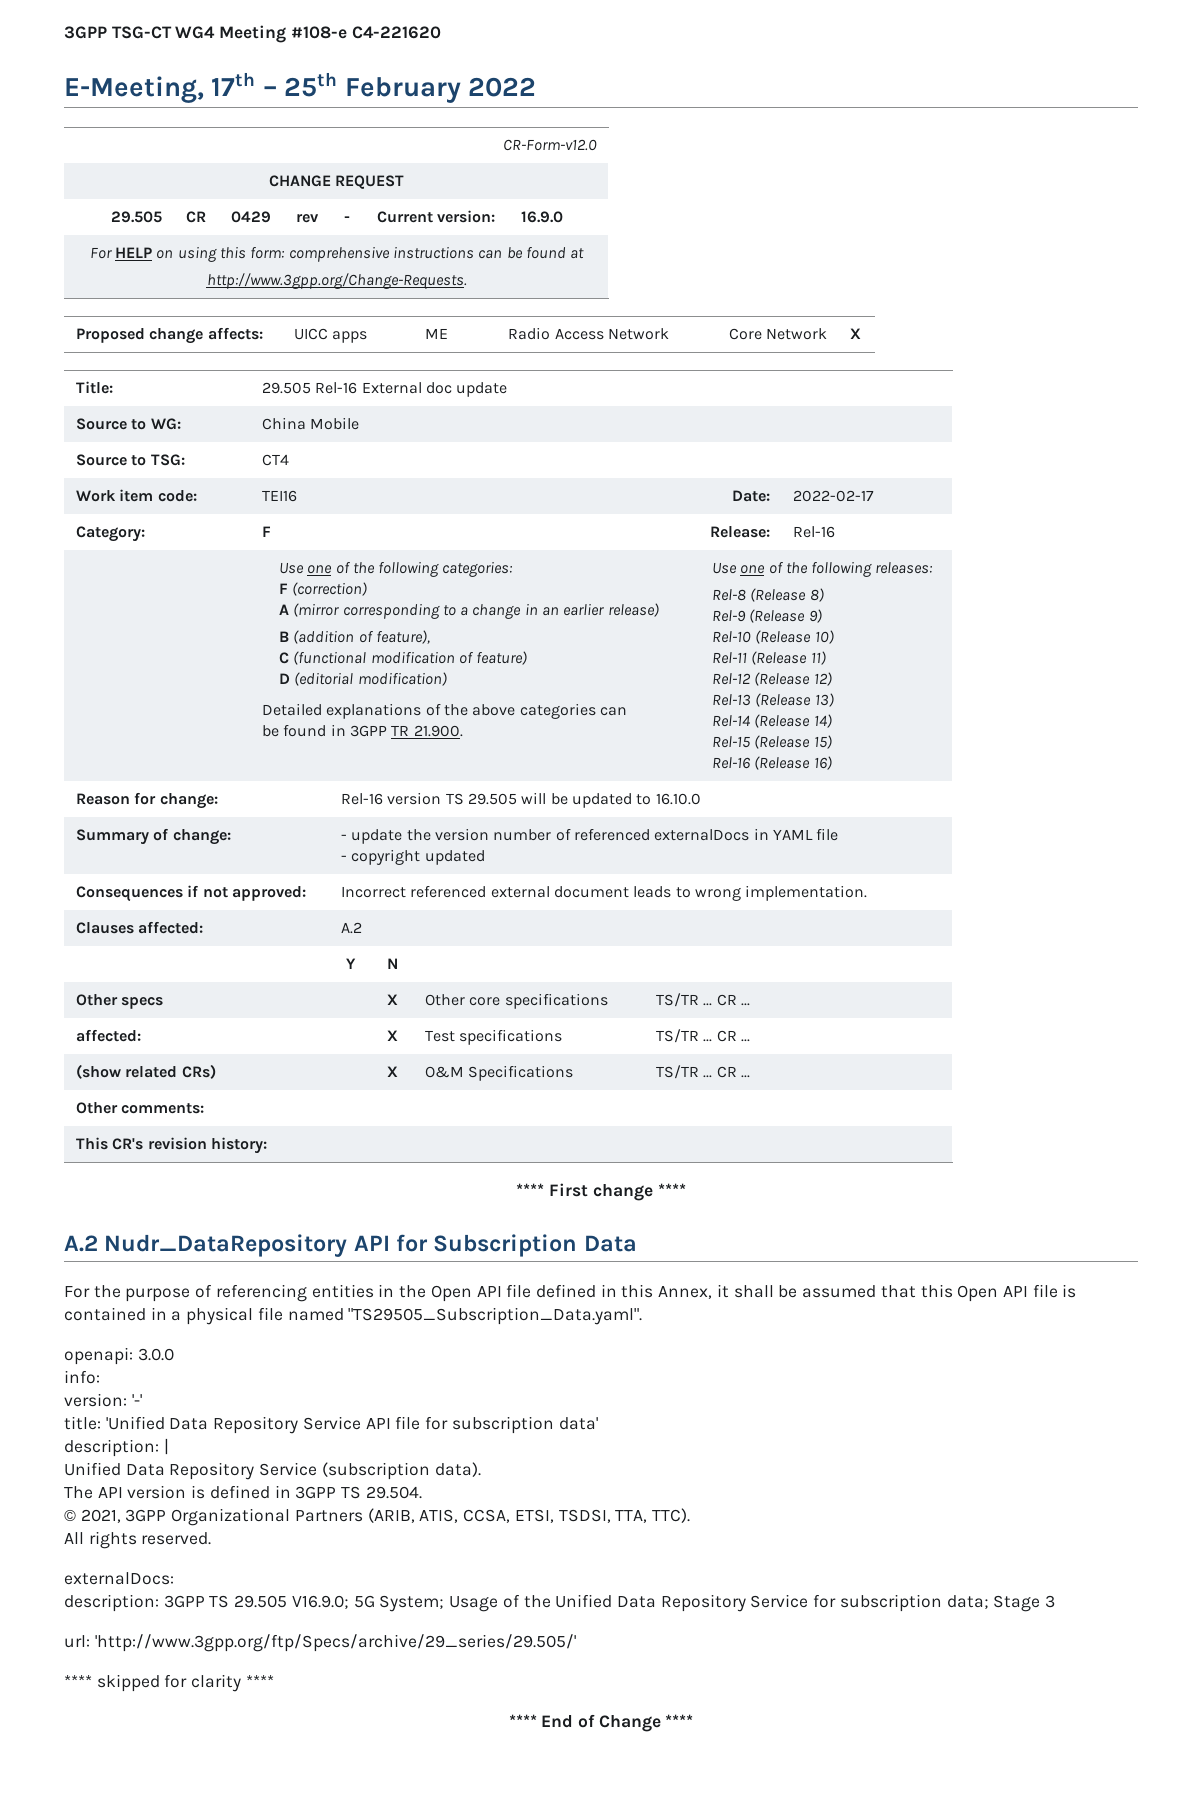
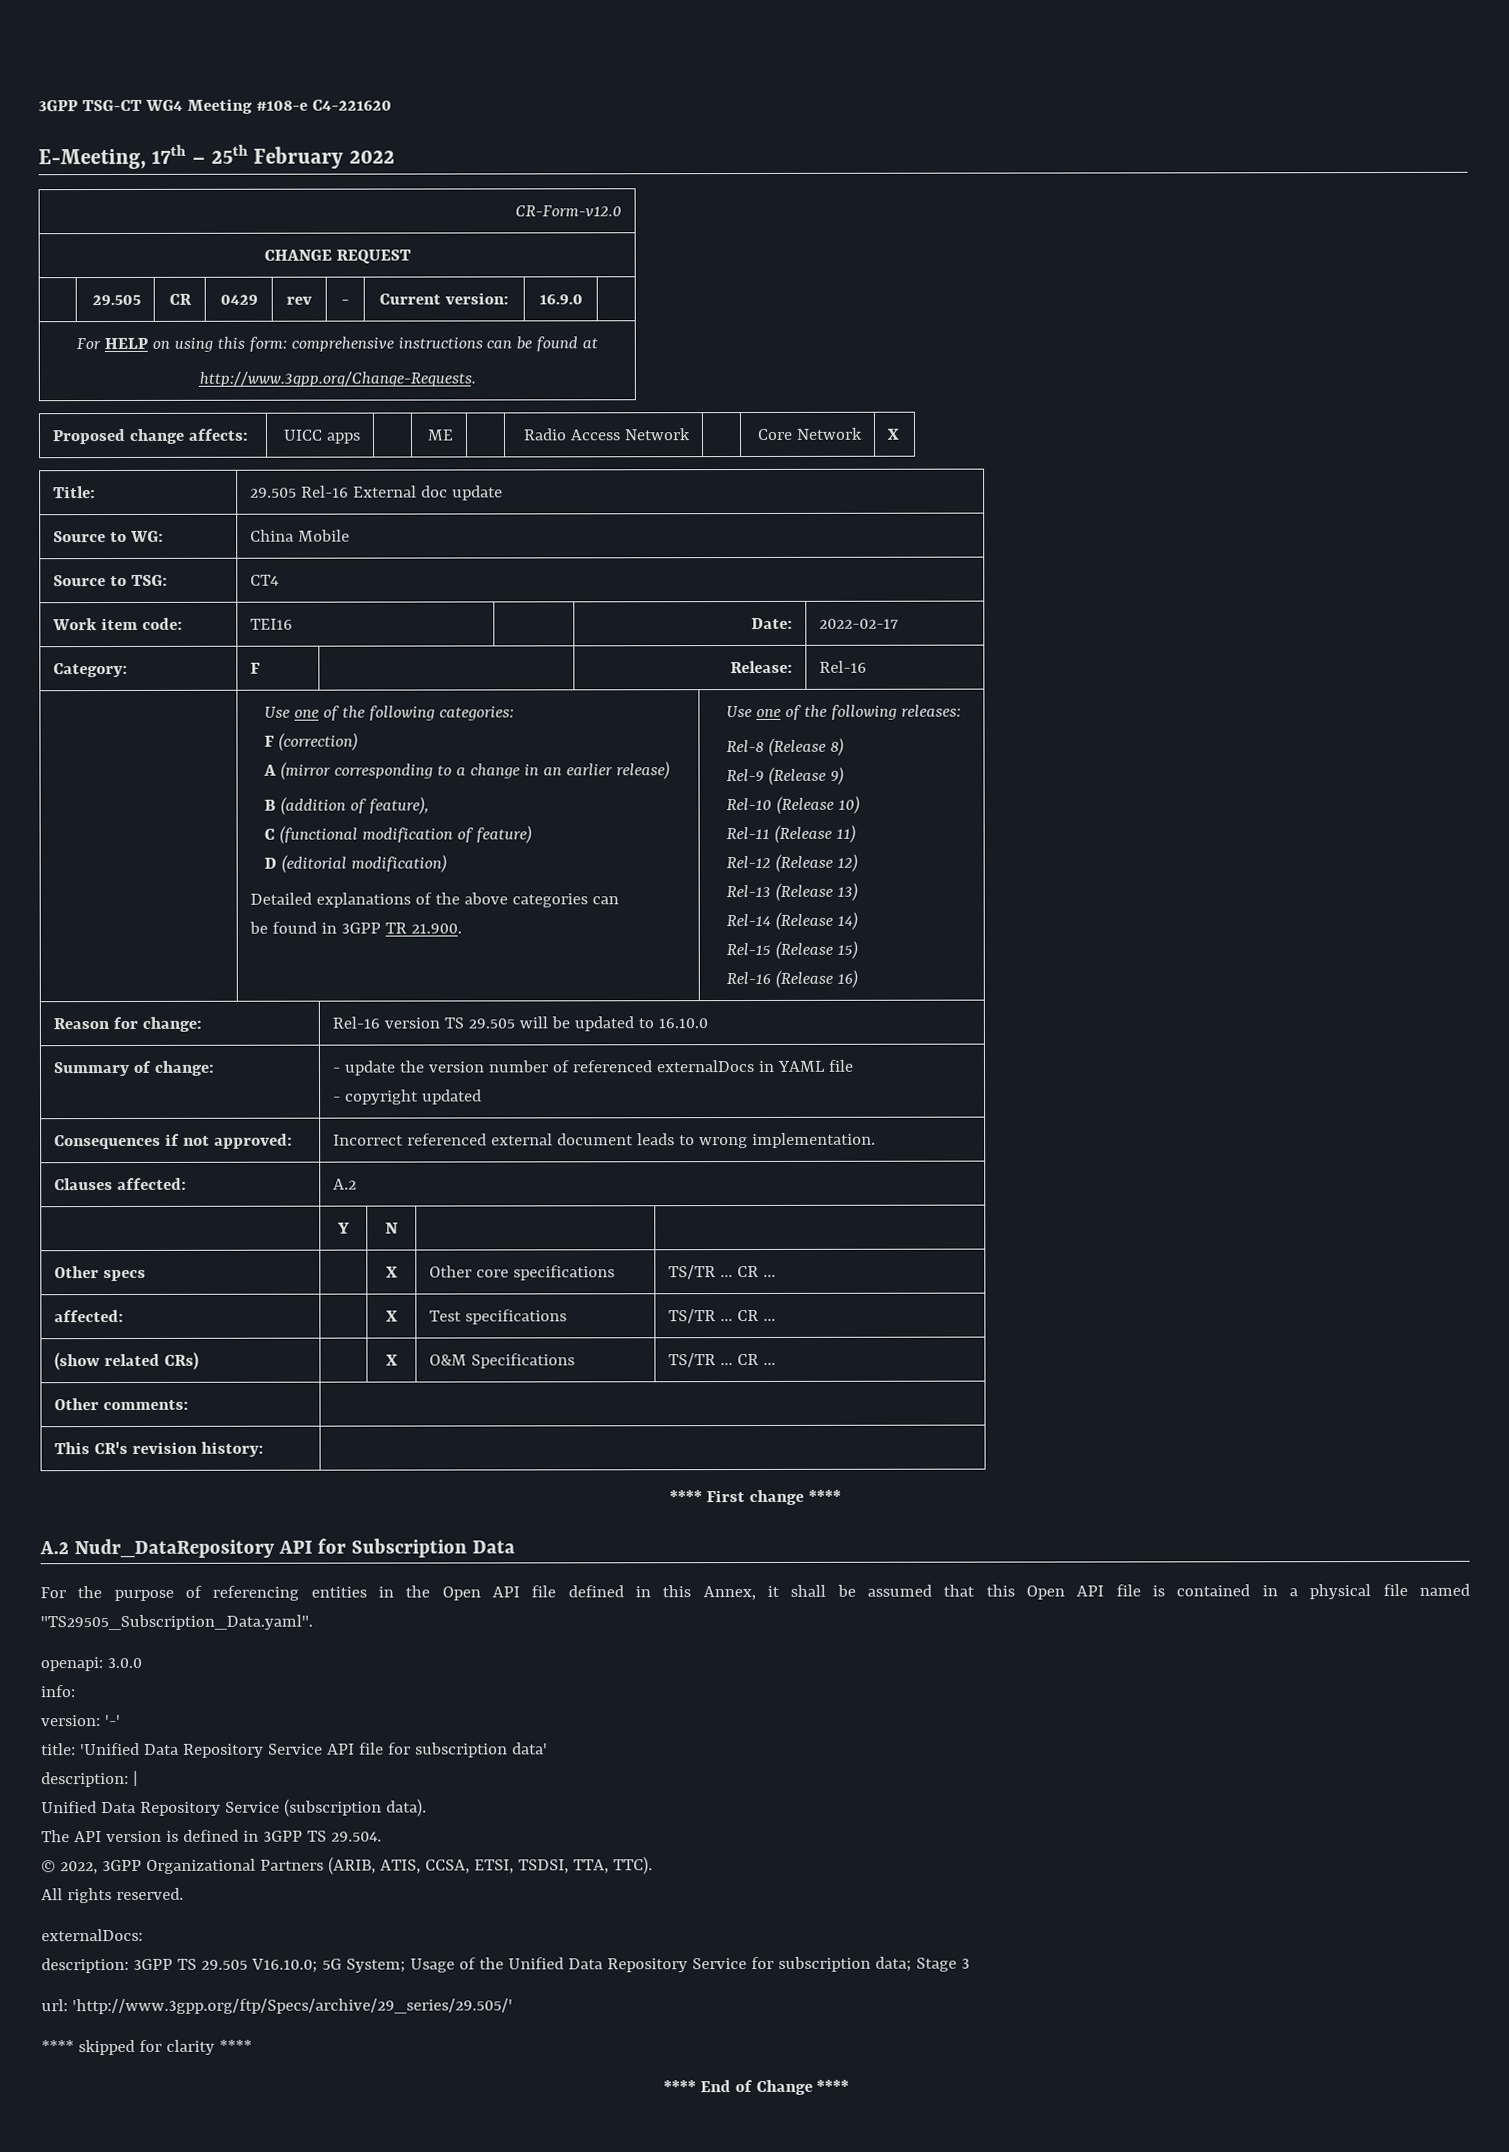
[80,1509,121,1523] 2021, -> [59,1861,98,1875] 2022,
[291,1595,349,1609] V16.9.0; -> [250,1958,318,1973] V16.10.0;

